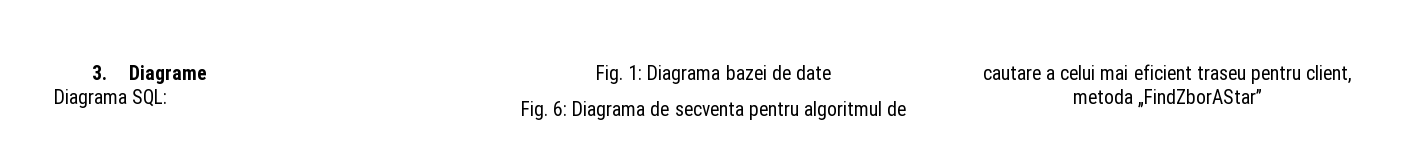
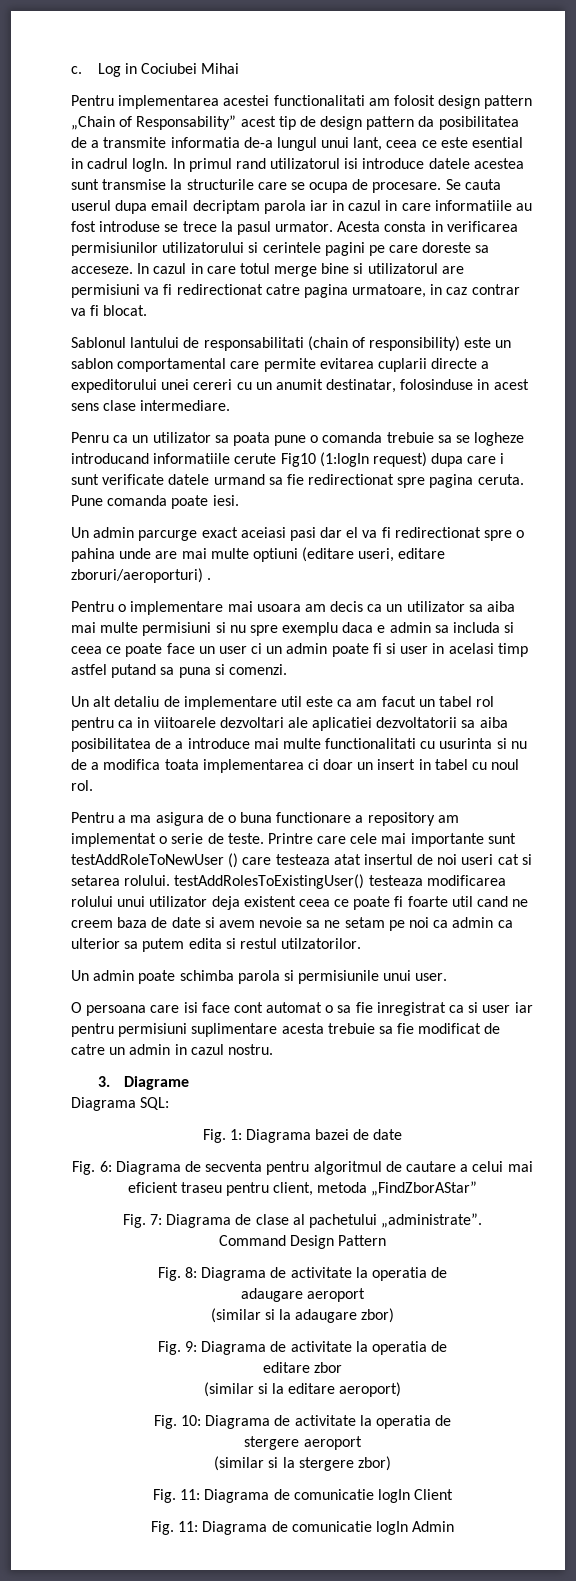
(91, 72) none -> [71,63,240,77] [71,95,533,109] [71,115,519,130] [71,137,524,151] [71,158,524,172] [71,179,501,193] [71,200,533,214] [71,221,518,235] [71,242,490,256] [71,263,464,277] [71,284,520,298] [71,305,148,316] [71,336,512,351] [71,358,490,372] [71,379,529,393] [71,400,231,411] [71,432,525,446] [71,452,505,467] [71,474,524,488] [71,495,239,509] [71,527,525,541] [71,547,446,562] [71,568,212,583] [71,601,516,615] [71,622,515,636] [71,643,528,657] [71,664,287,678] [71,696,495,710] [71,717,508,731] [71,738,527,752] [71,759,520,773] [71,780,93,791] [71,812,459,826] [71,833,516,847] [71,853,532,868] [71,874,506,889] [71,896,529,910] [71,917,513,931] [71,938,362,952] [71,970,448,984] [71,1002,533,1016] [71,1023,501,1037] [71,1044,273,1055] c. Log in Cociubei Mihai // Pentru implementarea acestei functionalitati am folosit design pattern „Chain of Responsability” acest tip de design pattern da posibilitatea de a transmite informatia de-a lungul unui lant, ceea ce este esential in cadrul logIn. In primul rand utilizatorul isi introduce datele acestea sunt transmise la structurile care se ocupa de procesare. Se cauta userul dupa email decriptam parola iar in cazul in care informatiile au fost introduse se trece la pasul urmator. Acesta consta in verificarea permisiunilor utilizatorului si cerintele pagini pe care doreste sa acceseze. In cazul in care totul merge bine si utilizatorul are permisiuni va fi redirectionat catre pagina urmatoare, in caz contrar va fi blocat. // Sablonul lantului de responsabilitati (chain of responsibility) este un sablon comportamental care permite evitarea cuplarii directe a expeditorului unei cereri cu un anumit destinatar, folosinduse in acest sens clase intermediare. // Penru ca un utilizator sa poata pune o comanda trebuie sa se logheze introducand informatiile cerute Fig10 (1:logIn request) dupa care i sunt verificate datele urmand sa fie redirectionat spre pagina ceruta. Pune comanda poate iesi. // Un admin parcurge exact aceiasi pasi dar el va fi redirectionat spre o pahina unde are mai multe optiuni (editare useri, editare zboruri/aeroporturi) . // Pentru o implementare mai usoara am decis ca un utilizator sa aiba mai multe permisiuni si nu spre exemplu daca e admin sa includa si ceea ce poate face un user ci un admin poate fi si user in acelasi timp astfel putand sa puna si comenzi. // Un alt detaliu de implementare util este ca am facut un tabel rol pentru ca in viitoarele dezvoltari ale aplicatiei dezvoltatorii sa aiba posibilitatea de a introduce mai multe functionalitati cu usurinta si nu de a modifica toata implementarea ci doar un insert in tabel cu noul rol. // Pentru a ma asigura de o buna functionare a repository am implementat o serie de teste. Printre care cele mai importante sunt testAddRoleToNewUser () care testeaza atat insertul de noi useri cat si setarea rolului. testAddRolesToExistingUser() testeaza modificarea rolului unui utilizator deja existent ceea ce poate fi foarte util cand ne creem baza de date si avem nevoie sa ne setam pe noi ca admin ca ulterior sa putem edita si restul utilzatorilor. // Un admin poate schimba parola si permisiunile unui user. // O persoana care isi face cont automat o sa fie inregistrat ca si user iar pentru permisiuni suplimentare acesta trebuie sa fie modificat de catre un admin in cazul nostru. //
(1263, 98) none -> [122,1213,483,1228] [218,1235,387,1249] [157,1267,448,1281] [240,1288,366,1302] [210,1308,395,1323] [157,1341,448,1355] [262,1362,343,1373] [203,1382,402,1397] [153,1415,452,1429] [244,1436,362,1450] [214,1456,391,1471] [152,1489,454,1503] [150,1521,455,1535] // Fig. 7: Diagrama de clase al pachetului „administrate”. // Command Design Pattern // Fig. 8: Diagrama de activitate la operatia de // adaugare aeroport // (similar si la adaugare zbor) // Fig. 9: Diagrama de activitate la operatia de // editare zbor // (similar si la editare aeroport) // Fig. 10: Diagrama de activitate la operatia de // stergere aeroport // (similar si la stergere zbor) // Fig. 11: Diagrama de comunicatie logIn Client // Fig. 11: Diagrama de comunicatie logIn Admin

